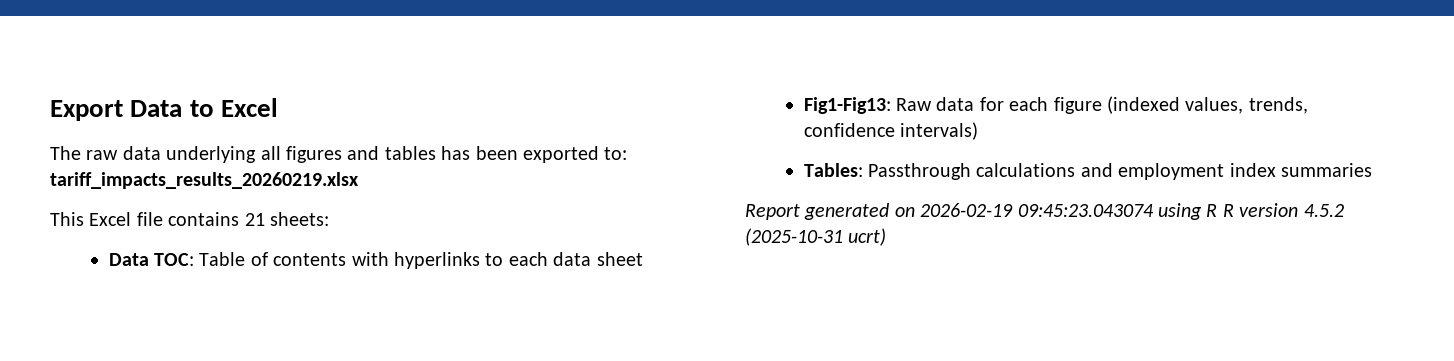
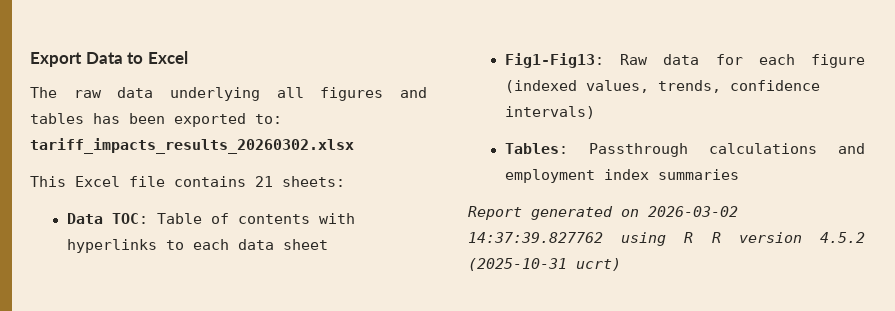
[50,172,359,189] tariff_impacts_results_20260219.xlsx -> [30,138,354,154] tariff_impacts_results_20260302.xlsx
[920,203,1154,217] 2026-02-19 09:45:23.043074 -> [648,206,738,217] [468,232,603,243] 2026-03-02 14:37:39.827762

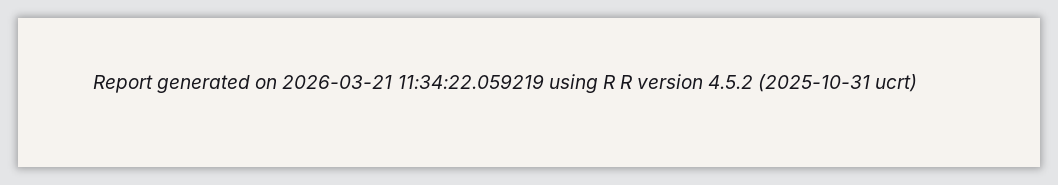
[30,51,188,67] [30,87,427,101] [30,113,282,127] [30,138,354,154] [30,176,345,187] [66,213,355,224] [66,239,328,253] [504,53,865,68] [504,80,820,93] [504,106,595,119] [504,143,865,157] [504,169,739,183] Export Data to Excel // The raw data underlying all figures and tables has been exported to: tariff_impacts_results_20260302.xlsx // This Excel file contains 21 sheets: // Data TOC: Table of contents with hyperlinks to each data sheet // Fig1-Fig13: Raw data for each figure (indexed values, trends, confidence intervals) // Tables: Passthrough calculations and employment index summaries // -> (93, 84) none
[648,206,738,217] [468,232,603,243] 2026-03-02 14:37:39.827762 -> [282,74,544,89] 2026-03-21 11:34:22.059219

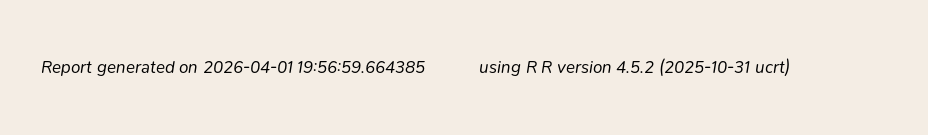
[282,74,544,89] 2026-03-21 11:34:22.059219 -> [202,61,426,73] 2026-04-01 19:56:59.664385

